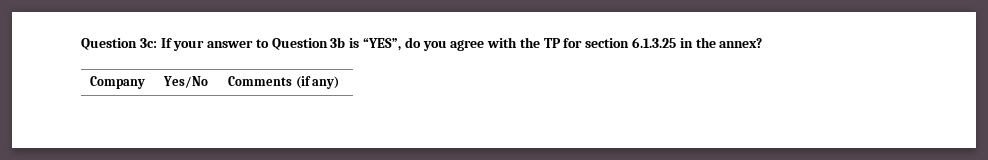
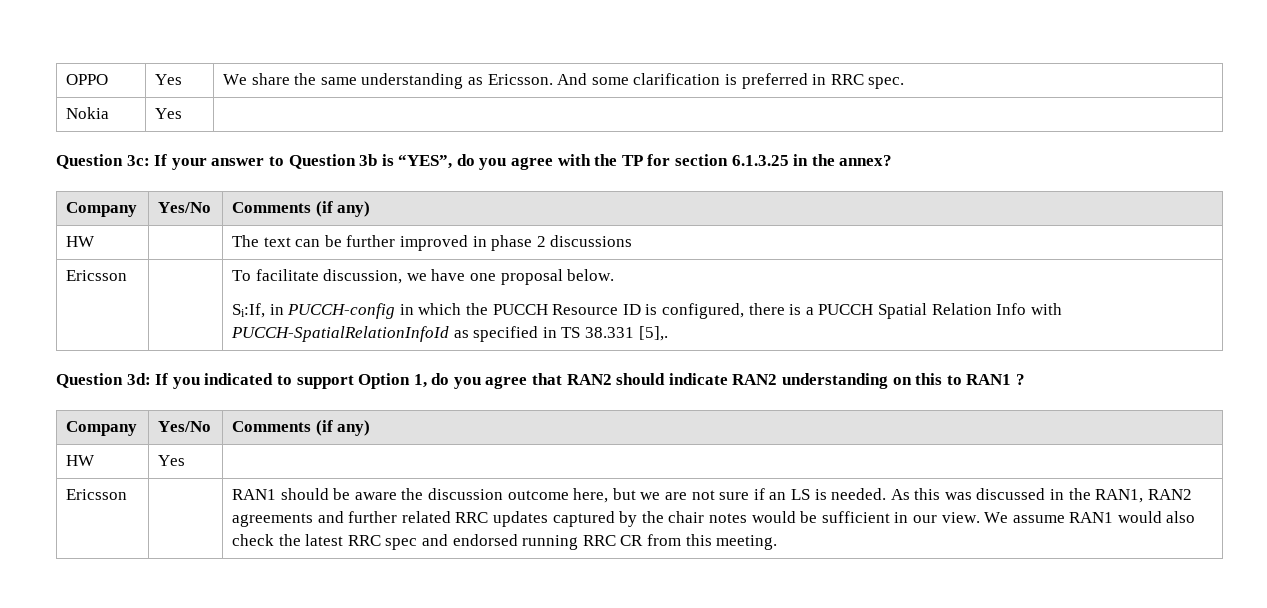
(81, 44) none -> [66,74,109,85] [155,74,183,85] [223,73,905,89] [66,107,110,119] [155,108,183,119] OPPO | Yes | We share the same understanding as Ericsson. And some clarification is preferred in RRC spec. // Nokia | Yes | //
(340, 82) none -> [66,236,96,247] [232,235,633,251] [66,270,128,281] [232,269,615,285] [232,303,1062,319] [231,326,668,342] [56,373,1025,389] [66,421,138,436] [158,421,212,432] [232,420,371,436] [66,455,96,466] [158,455,186,466] [66,489,128,500] [232,488,1192,503] [232,511,1196,527] [232,534,778,550] // HW | | The text can be further improved in phase 2 discussions // Ericsson | | To facilitate discussion, we have one proposal below. // Si:If, in PUCCH-config in which the PUCCH Resource ID is configured, there is a PUCCH Spatial Relation Info with PUCCH-SpatialRelationInfoId as specified in TS 38.331 [5],. // Question 3d: If you indicated to support Option 1, do you agree that RAN2 should indicate RAN2 understanding on this to RAN1 ? // Company | Yes/No | Comments (if any) // HW | Yes | // Ericsson | | RAN1 should be aware the discussion outcome here, but we are not sure if an LS is needed. As this was discussed in the RAN1, RAN2 agreements and further related RRC updates captured by the chair notes would be sufficient in our view. We assume RAN1 would also check the latest RRC spec and endorsed running RRC CR from this meeting.

